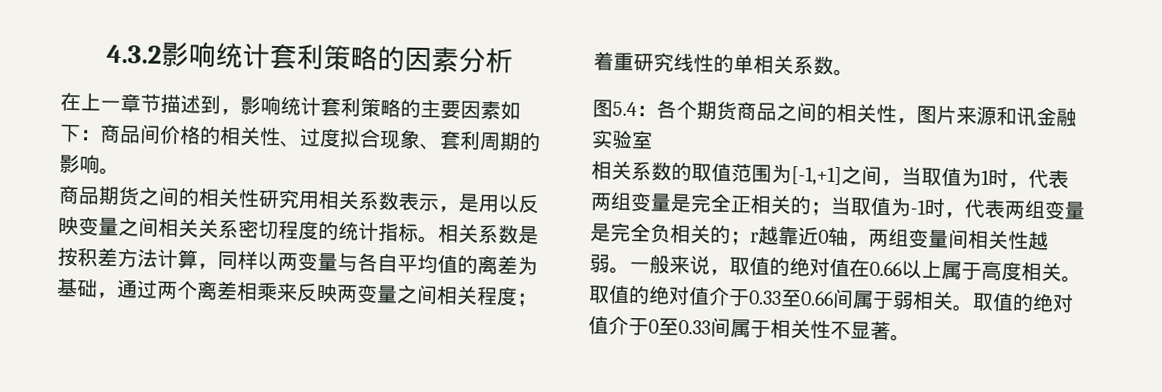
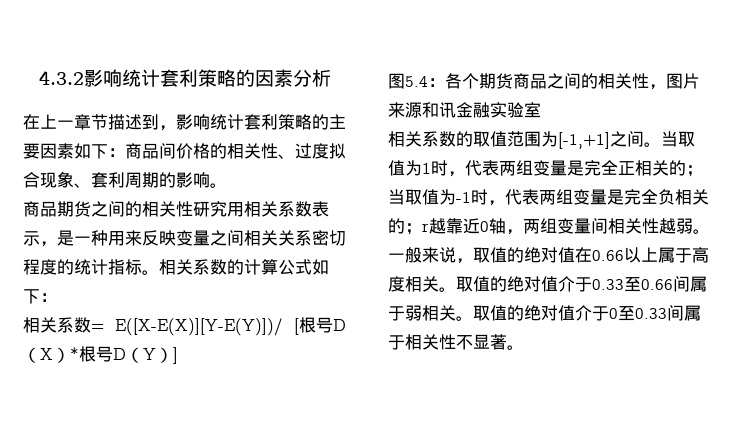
[478,193,520,213] 用以 -> [74,230,142,246] 一种用来
[518,225,539,245] [57,246,538,276] [56,277,538,308] [593,51,854,77] 是按积差方法计算，同样以两变量与各自平均值的离差为基础，通过两个离差相乘来反映两变量之间相关程度；着重研究线性的单相关系数。 -> [227,259,329,275] [23,289,57,304] [23,317,346,336] [23,346,178,364] 的计算公式如下： // 相关系数= E([X-E(X)][Y-E(Y)])/ [根号D（X）*根号D（Y）]
[881,179,902,187] ， -> [644,142,661,147] 。

